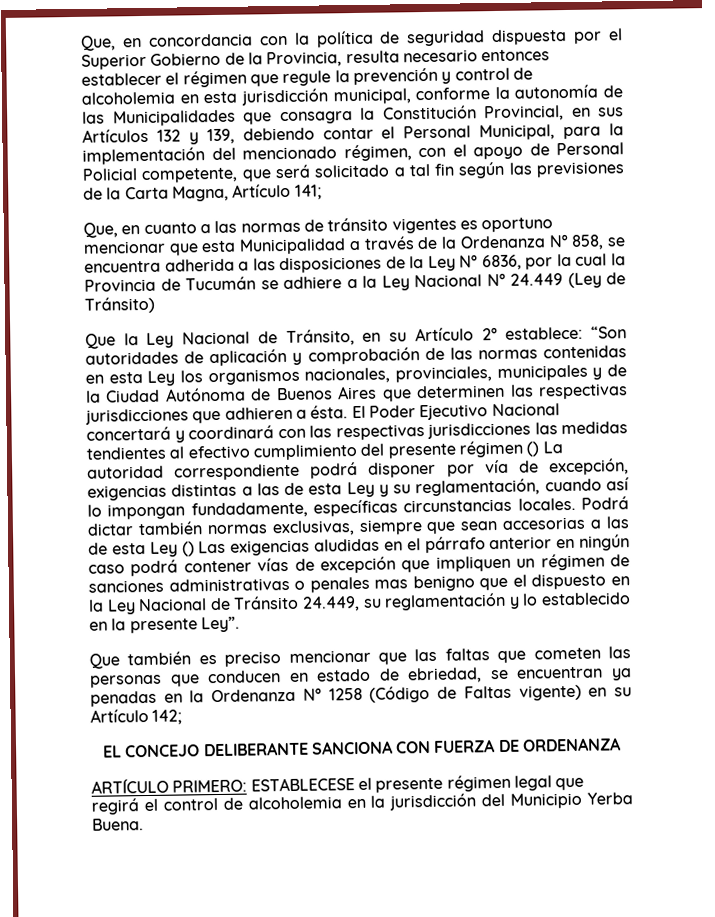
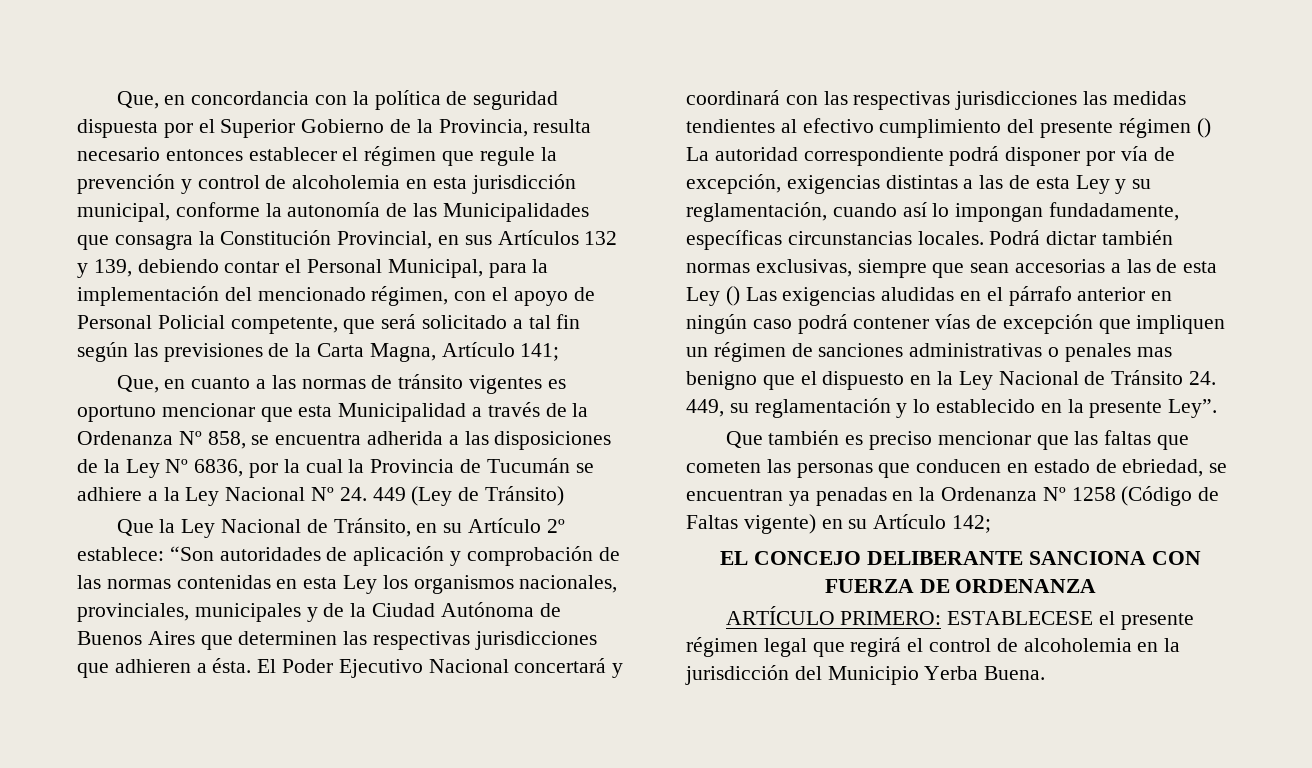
[510,273,563,286] 24.449 -> [339,487,406,501] 24. 449
[302,595,360,612] 24.449, -> [1189,371,1217,385] [686,399,724,417] 24. 449,

